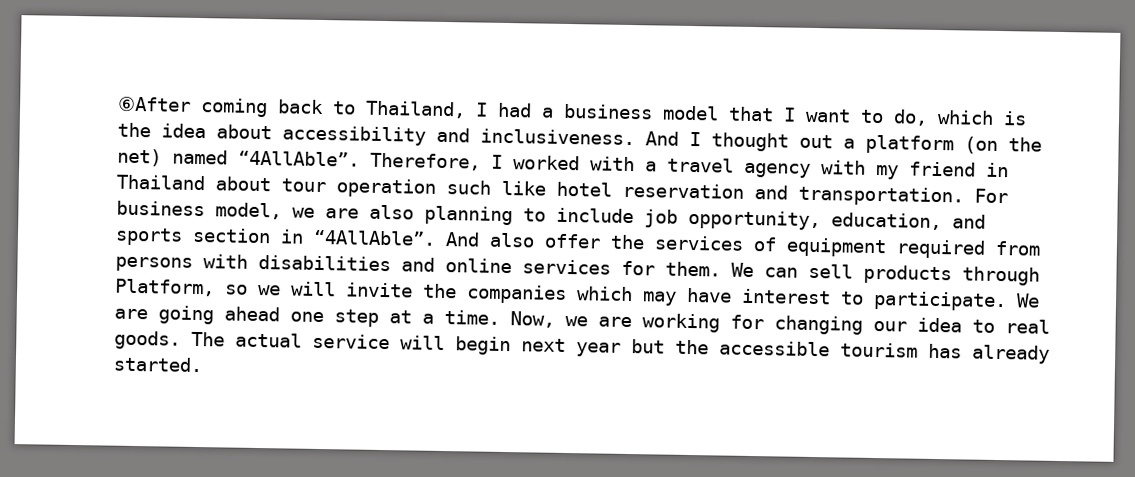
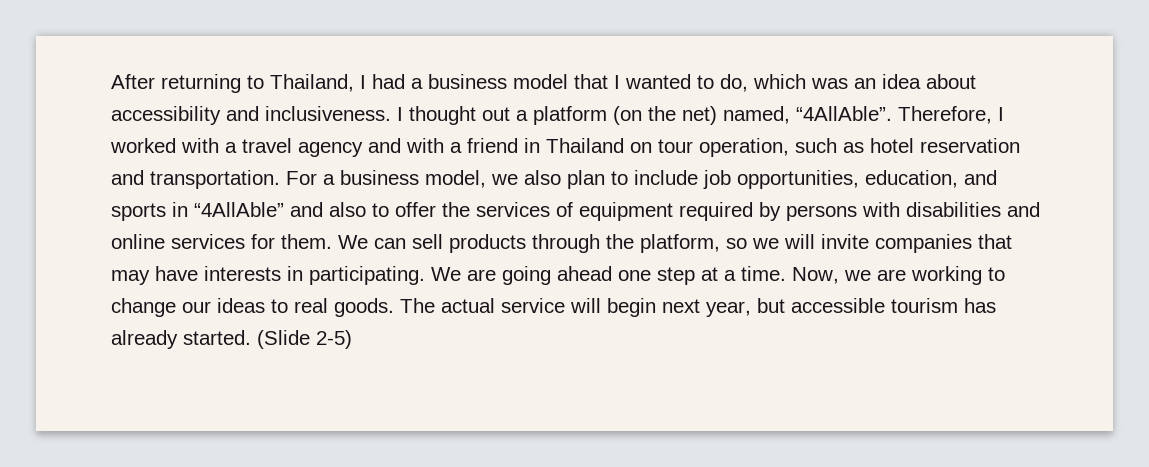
[117,95,324,118] ⑥After coming back -> [111,74,241,93] After returning
[805,108,851,123] want -> [625,74,691,89] wanted
[1003,111,1027,126] [117,122,151,138] is the -> [811,78,876,89] was an
[645,131,679,146] And -> (391, 113) none
[172,149,228,165] named -> [723,106,790,124] named,
[821,160,1009,180] [116,174,546,198] with my friend in Thailand about tour operation such like -> [368,138,864,157] and with a friend in Thailand on tour operation, such as
(1008, 196) none -> [323,174,335,185] a
[325,204,513,226] are also planning -> [524,170,605,189] also plan
[688,209,821,231] opportunity, -> [737,170,859,189] opportunities,
[192,227,535,248] section in “4AllAble”. And also -> [172,202,389,217] in “4AllAble” and also to
[995,240,1041,256] from -> [759,202,781,221] by
[115,278,215,297] Platform, -> [606,234,720,253] the platform,
[423,283,1007,312] the companies which may have interest to participate. -> [875,234,1012,253] [111,266,425,285] companies that may have interests in participating.
[730,314,962,335] for changing our idea -> [988,267,1005,281] [111,298,265,317] to change our ideas
[576,339,709,357] year but the -> [706,298,785,317] year, but
(203, 364) none -> [257,330,352,349] (Slide 2-5)

